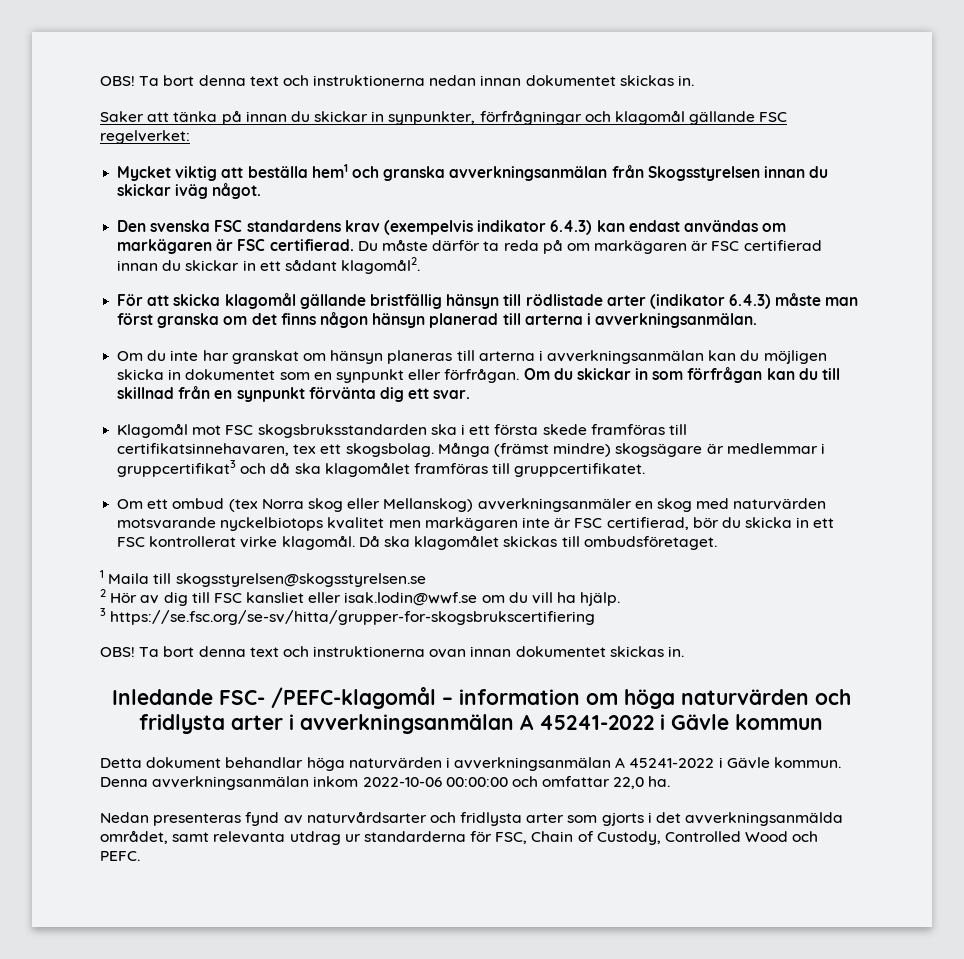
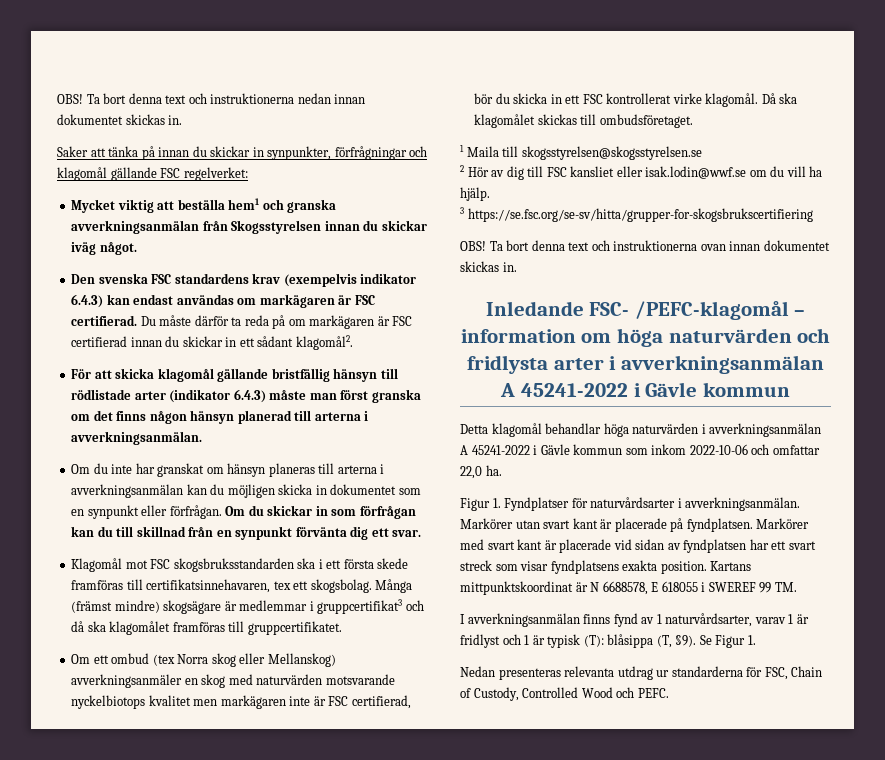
[146,757,222,768] dokument -> [491,423,542,437] klagomål
[774,757,842,768] [100,776,310,790] kommun. Denna avverkningsanmälan -> [573,444,648,455] kommun som
[445,777,508,787] 00:00:00 -> (748, 449) none
[100,811,844,826] [100,830,210,844] Nedan presenteras fynd av naturvårdsarter och fridlysta arter som gjorts i det avverkningsanmälda området, samt -> [460,497,801,511] [460,518,810,532] [460,539,816,553] [460,560,752,574] [460,581,797,595] [460,613,809,627] [460,634,756,648] [460,666,561,680] Figur 1. Fyndplatser för naturvårdsarter i avverkningsanmälan. Markörer utan svart kant är placerade på fyndplatsen. Markörer med svart kant är placerade vid sidan av fyndplatsen har ett svart streck som visar fyndplatsens exakta position. Kartans mittpunktskoordinat är N 6688578, E 618055 i SWEREF 99 TM. // I avverkningsanmälan finns fynd av 1 naturvårdsarter, varav 1 är fridlyst och 1 är typisk (T): blåsippa (T, §9). Se Figur 1. // Nedan presenteras

